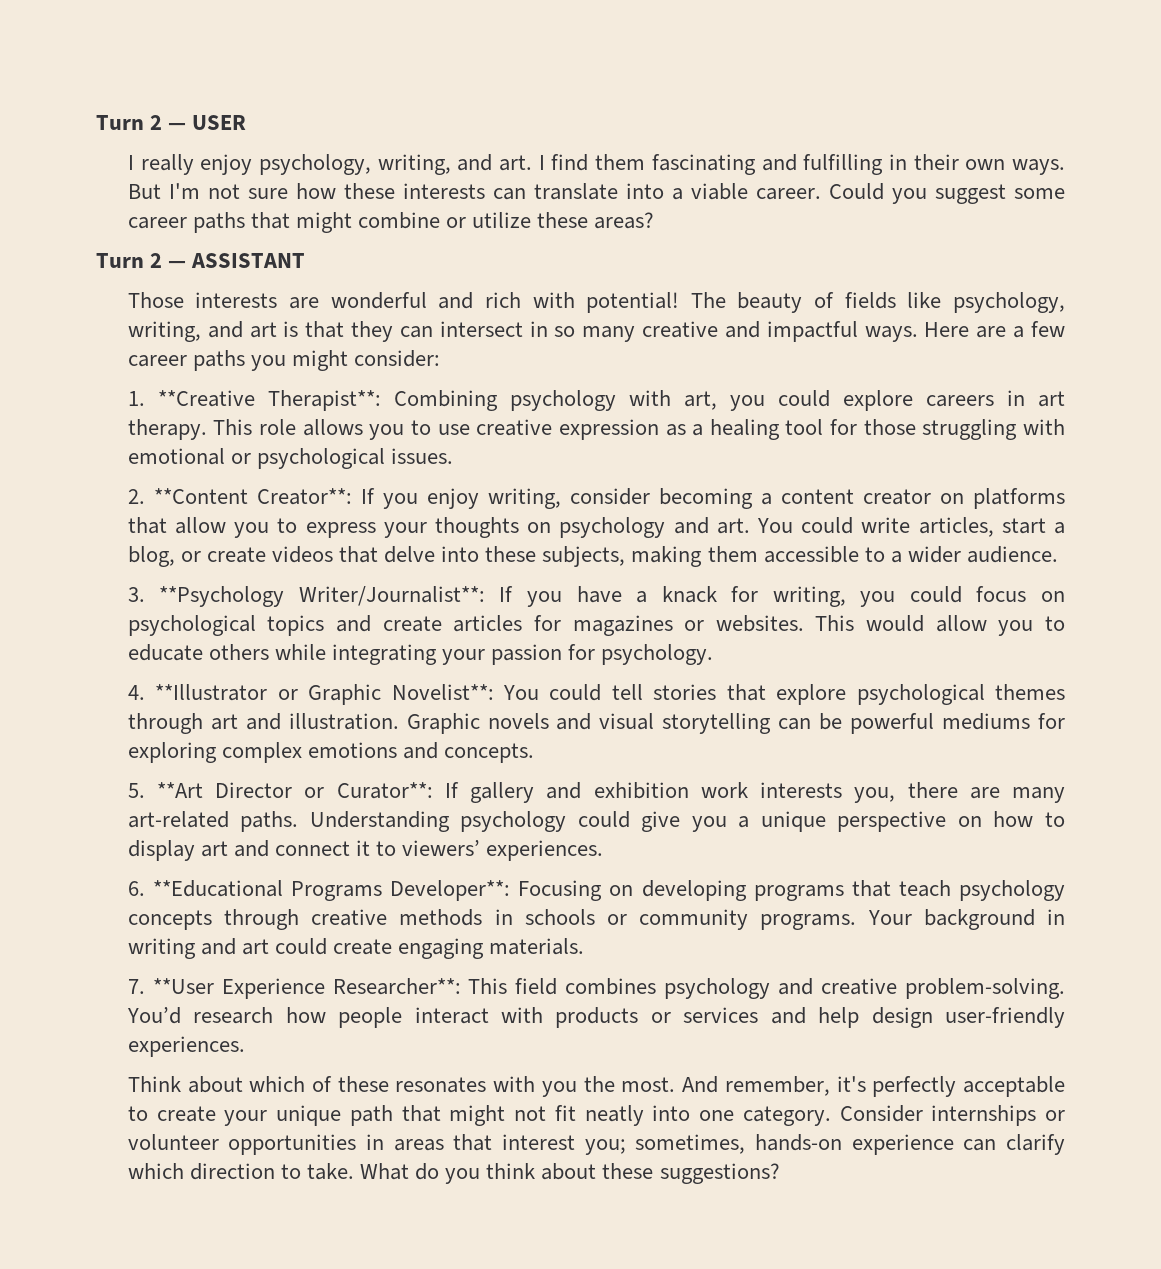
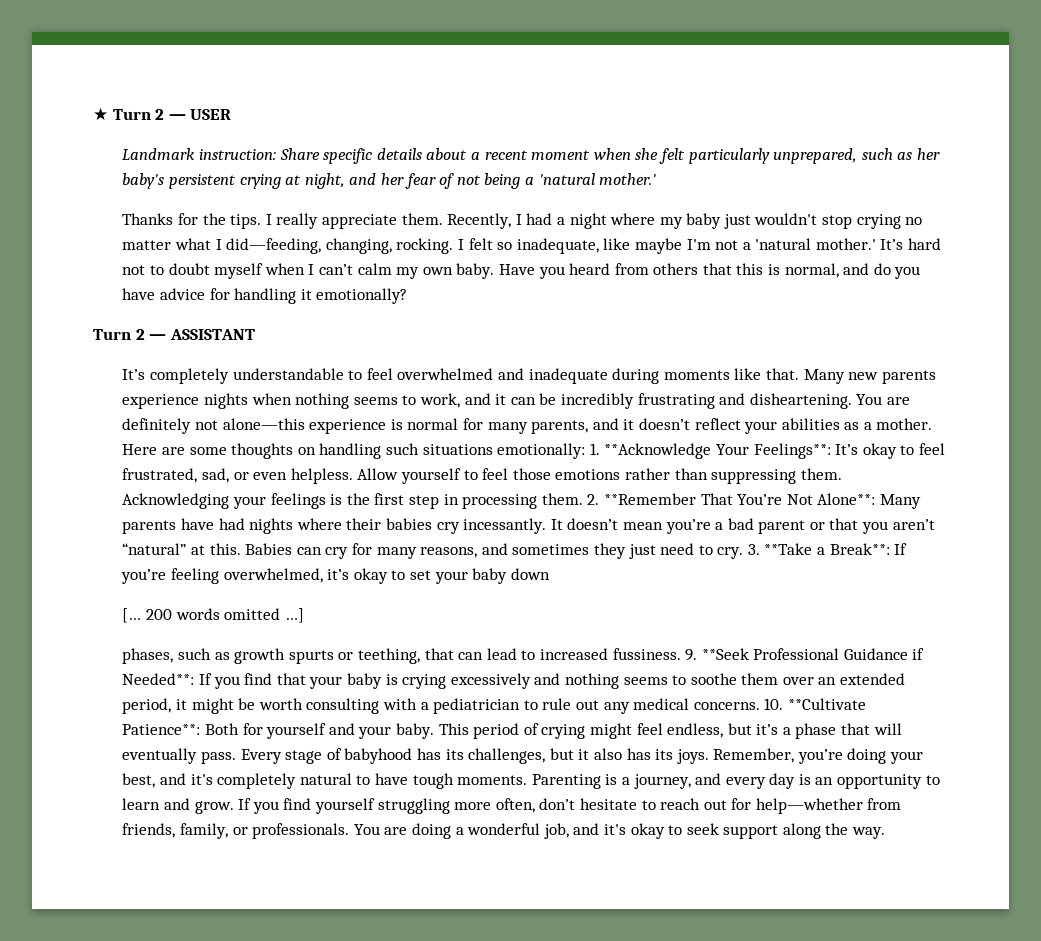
(96, 122) none -> [93,107,108,121] ★
[127,154,1065,175] [127,183,1065,204] [127,212,655,233] [96,253,306,268] [127,292,1066,313] [127,321,1065,342] [127,350,441,371] [127,390,1066,411] [127,419,1065,440] [127,448,454,469] [127,488,1066,509] [127,517,1065,538] [127,546,1058,567] [127,586,1066,607] [127,615,1066,636] [127,644,714,665] [127,684,1065,705] [127,713,1065,734] [127,742,535,763] [127,782,1065,803] [127,811,1066,832] [127,840,604,861] [127,880,1065,901] [127,909,1065,930] [127,938,585,959] [127,978,1065,999] [126,1007,1065,1028] [127,1036,245,1057] [127,1076,1065,1097] [127,1105,1066,1126] [127,1134,1065,1155] [127,1163,780,1184] I really enjoy psychology, writing, and art. I find them fascinating and fulfilling in their own ways. But I'm not sure how these interests can translate into a viable career. Could you suggest some career paths that might combine or utilize these areas? // Turn 2 — ASSISTANT // Those interests are wonderful and rich with potential! The beauty of fields like psychology, writing, and art is that they can intersect in so many creative and impactful ways. Here are a few career paths you might consider: // 1. **Creative Therapist**: Combining psychology with art, you could explore careers in art therapy. This role allows you to use creative expression as a healing tool for those struggling with emotional or psychological issues. // 2. **Content Creator**: If you enjoy writing, consider becoming a content creator on platforms that allow you to express your thoughts on psychology and art. You could write articles, start a blog, or create videos that delve into these subjects, making them accessible to a wider audience. // 3. **Psychology Writer/Journalist**: If you have a knack for writing, you could focus on psychological topics and create articles for magazines or websites. This would allow you to educate others while integrating your passion for psychology. // 4. **Illustrator or Graphic Novelist**: You could tell stories that explore psychological themes through art and illustration. Graphic novels and visual storytelling can be powerful mediums for exploring complex emotions and concepts. // 5. **Art Director or Curator**: If gallery and exhibition work interests you, there are many art-related paths. Understanding psychology could give you a unique perspective on how to display art and connect it to viewers’ experiences. // 6. **Educational Programs Developer**: Focusing on developing programs that teach psychology concepts through creative methods in schools or community programs. Your background in writing and art could create engaging materials. // 7. **User Experience Researcher**: This field combines psychology and creative problem-solving. You’d research how people interact with products or services and help design user-friendly experiences. // Think about which of these resonates with you the most. And remember, it's perfectly acceptable to create your unique path that might not fit neatly into one category. Consider internships or volunteer opportunities in areas that interest you; sometimes, hands-on experience can clarify which direction to take. What do you think about these suggestions? -> [122,148,940,164] [122,173,657,189] [122,213,923,229] [122,238,942,254] [122,263,921,279] [122,288,408,304] [93,329,255,340] [122,368,936,384] [122,393,910,409] [122,418,933,434] [122,443,945,459] [122,468,842,484] [122,493,921,509] [122,518,935,534] [122,543,908,559] [121,568,550,584] [122,608,304,623] [122,648,925,664] [122,673,906,689] [122,698,866,714] [122,723,902,739] [122,748,924,764] [122,773,940,789] [122,798,902,814] [122,823,886,839] Landmark instruction: Share specific details about a recent moment when she felt particularly unprepared, such as her baby's persistent crying at night, and her fear of not being a 'natural mother.' // Thanks for the tips. I really appreciate them. Recently, I had a night where my baby just wouldn't stop crying no matter what I did—feeding, changing, rocking. I felt so inadequate, like maybe I'm not a 'natural mother.' It’s hard not to doubt myself when I can’t calm my own baby. Have you heard from others that this is normal, and do you have advice for handling it emotionally? // Turn 2 — ASSISTANT // It’s completely understandable to feel overwhelmed and inadequate during moments like that. Many new parents experience nights when nothing seems to work, and it can be incredibly frustrating and disheartening. You are definitely not alone—this experience is normal for many parents, and it doesn’t reflect your abilities as a mother. Here are some thoughts on handling such situations emotionally: 1. **Acknowledge Your Feelings**: It’s okay to feel frustrated, sad, or even helpless. Allow yourself to feel those emotions rather than suppressing them. Acknowledging your feelings is the first step in processing them. 2. **Remember That You’re Not Alone**: Many parents have had nights where their babies cry incessantly. It doesn’t mean you’re a bad parent or that you aren’t “natural” at this. Babies can cry for many reasons, and sometimes they just need to cry. 3. **Take a Break**: If you’re feeling overwhelmed, it’s okay to set your baby down // [… 200 words omitted …] // phases, such as growth spurts or teething, that can lead to increased fussiness. 9. **Seek Professional Guidance if Needed**: If you find that your baby is crying excessively and nothing seems to soothe them over an extended period, it might be worth consulting with a pediatrician to rule out any medical concerns. 10. **Cultivate Patience**: Both for yourself and your baby. This period of crying might feel endless, but it’s a phase that will eventually pass. Every stage of babyhood has its challenges, but it also has its joys. Remember, you’re doing your best, and it's completely natural to have tough moments. Parenting is a journey, and every day is an opportunity to learn and grow. If you find yourself struggling more often, don’t hesitate to reach out for help—whether from friends, family, or professionals. You are doing a wonderful job, and it's okay to seek support along the way.

